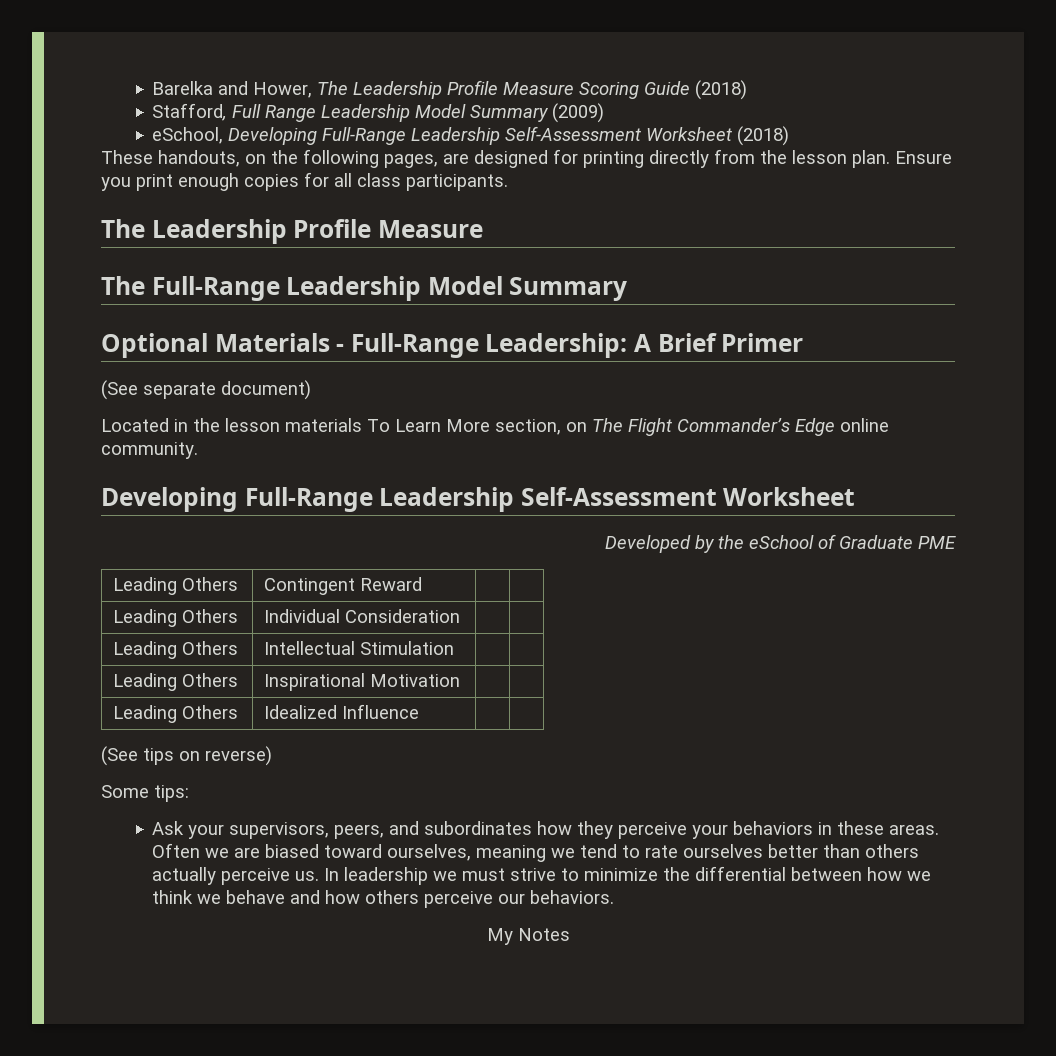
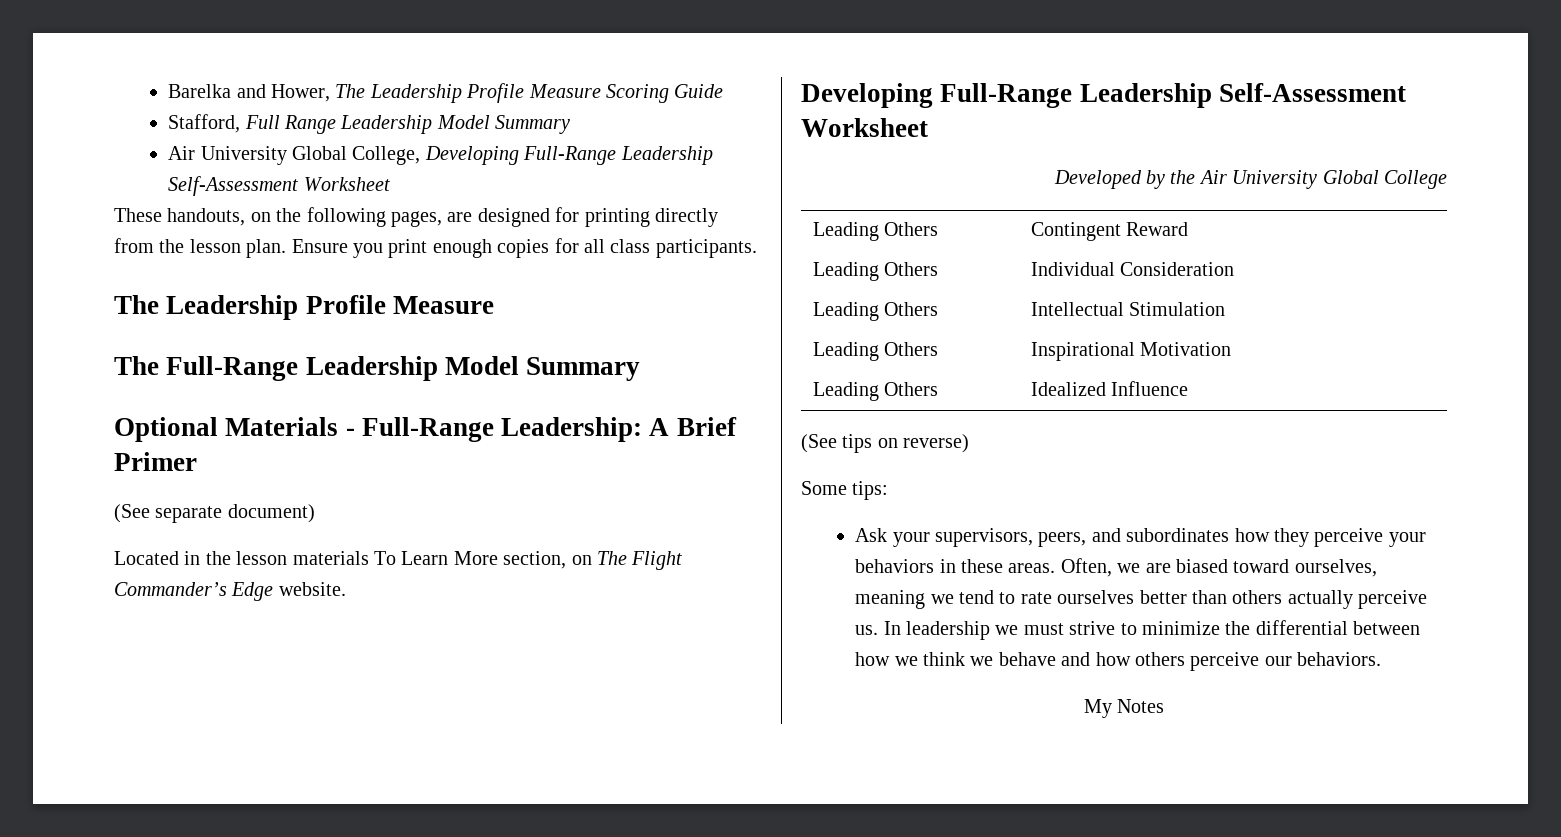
[695,80,748,100] (2018) -> (724, 91) none
[552,103,605,123] [152,126,790,146] (2009) // eSchool, Developing Full-Range Leadership Self-Assessment Worksheet (2018) -> [168,146,713,165] [168,176,390,196] // Air University Global College, Developing Full-Range Leadership Self-Assessment Worksheet
[840,418,889,432] [101,442,198,459] online community. -> [278,582,346,596] website.
[749,534,956,549] eSchool of Graduate PME -> [1198,170,1447,189] Air University Global College
[152,843,201,858] Often -> [1060,558,1112,577] Often,

